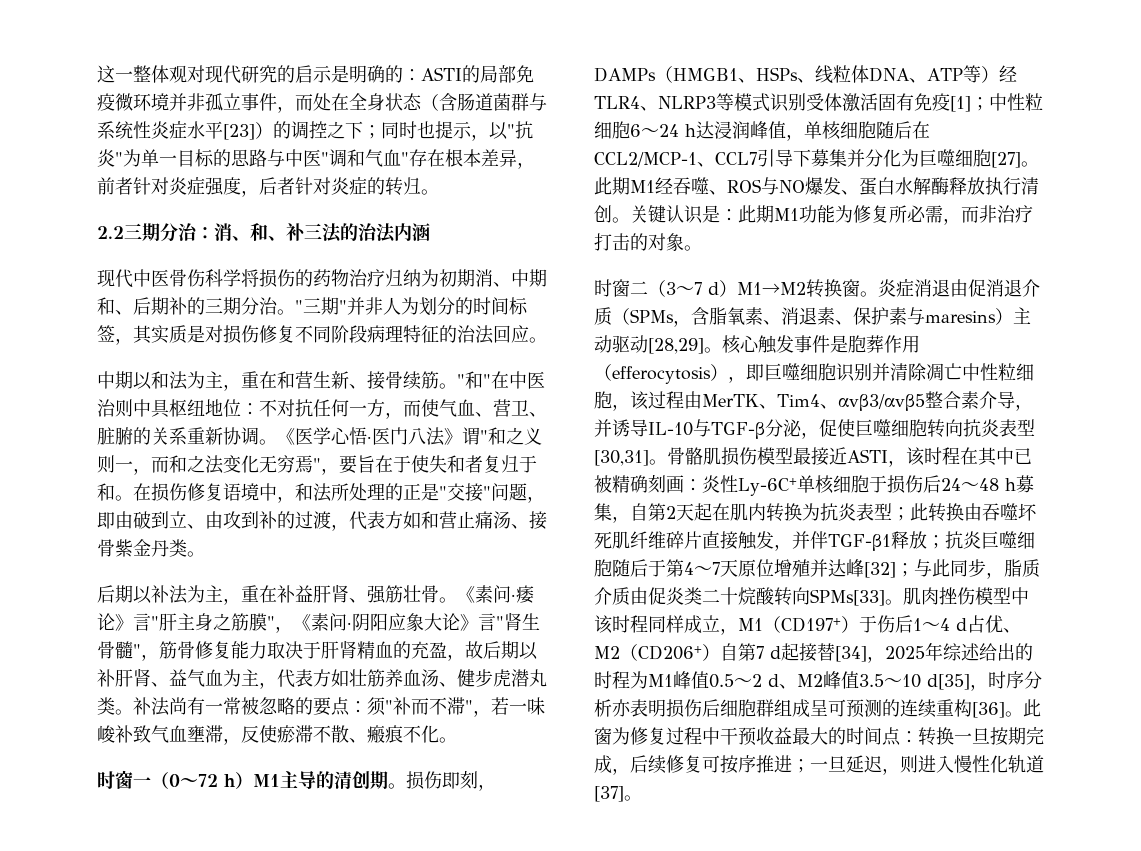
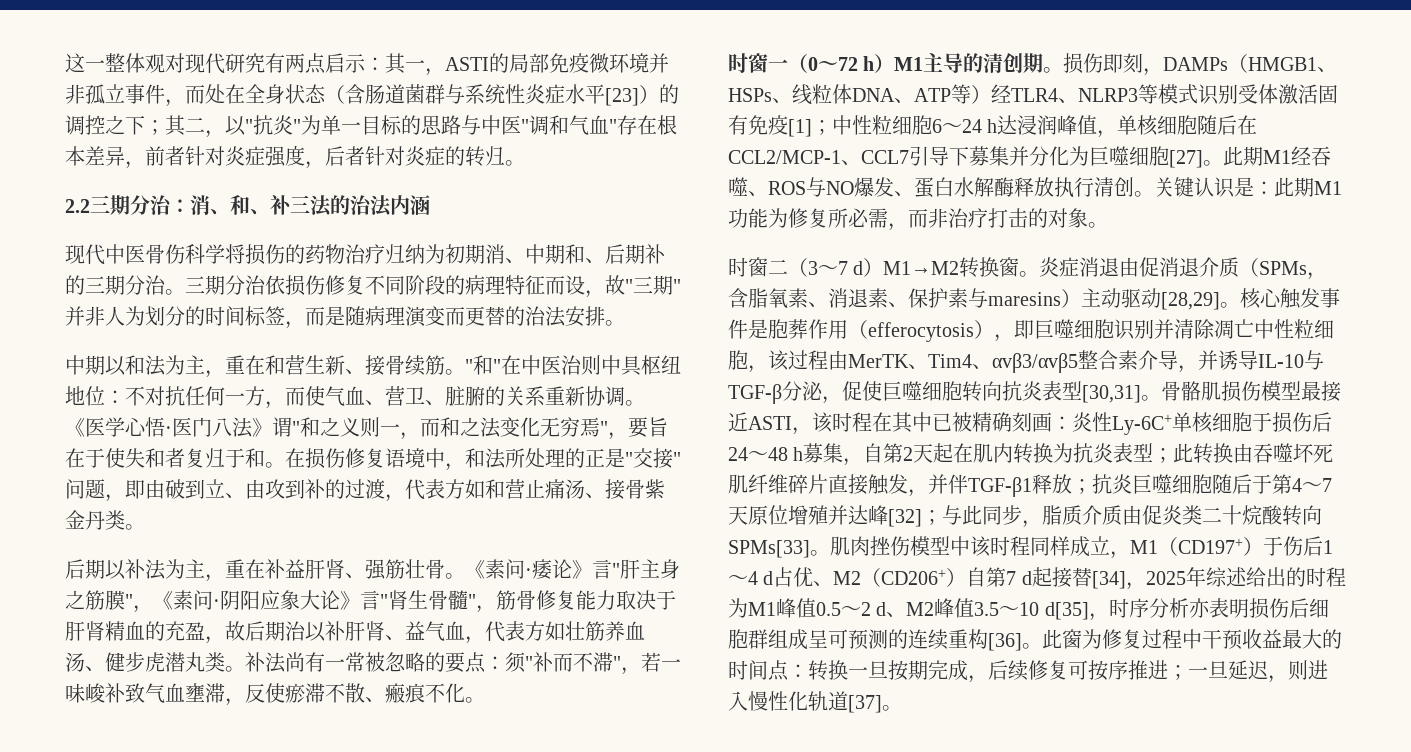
[277,65,421,83] 的启示是明确的： -> [265,53,445,76] 有两点启示：其一，
[381,121,472,139] 同时也提示 -> [165,115,205,136] 其二
(295, 312) none -> [185,275,625,298] 三期分治依损伤修复不同阶段的病理特征而设，故
[133,325,529,344] 其实质是对损伤修复不同阶段病理特征的治法回应 -> [305,306,605,327] 而是随病理演变而更替的治法安排
(519, 650) none -> [285,621,306,641] 治
[223,669,259,687] 为主 -> (465, 630) none

